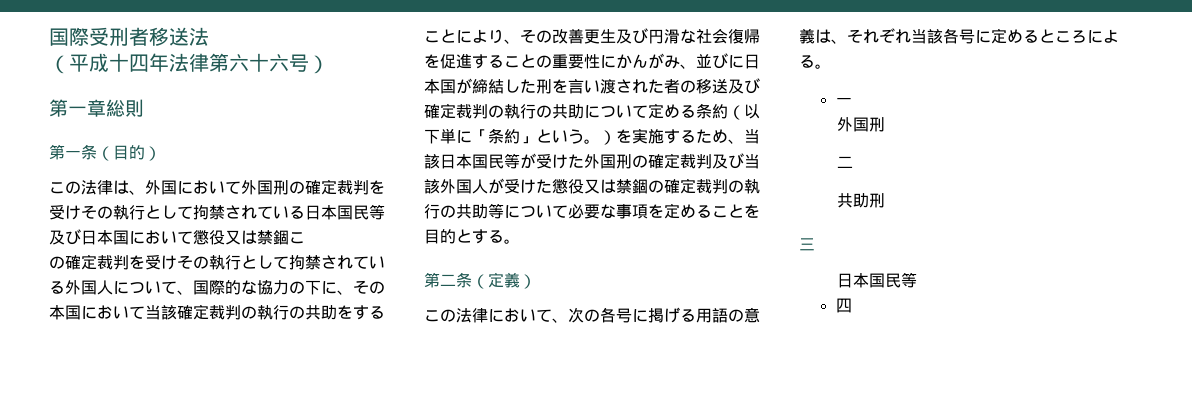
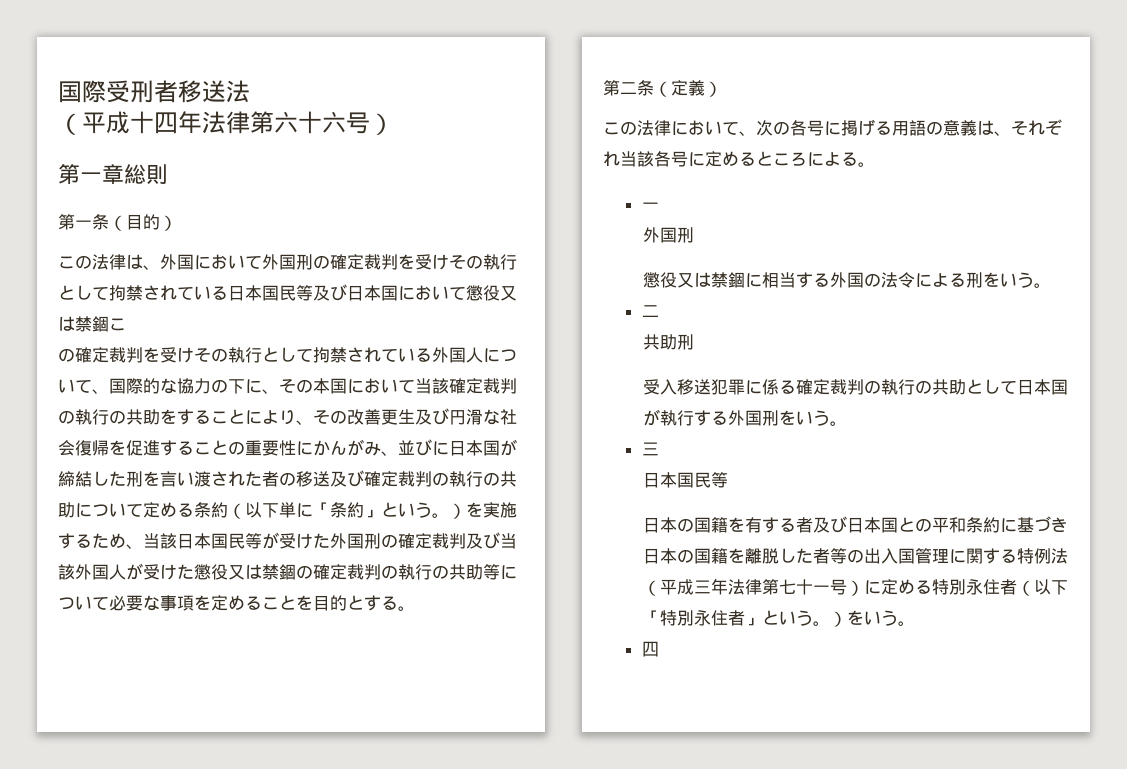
[837,156,854,168] [837,193,886,208] [799,238,815,251] [837,272,918,288] 二 // 共助刑 // 三 // 日本国民等 -> [642,272,1051,288] [641,305,659,317] [642,334,694,350] [642,379,1068,395] [642,409,847,426] [641,442,659,456] [642,472,728,488] [642,516,1068,533] [642,548,1068,564] [642,578,1068,596] [642,610,915,627] 懲役又は禁錮に相当する外国の法令による刑をいう。 // 二 // 共助刑 // 受入移送犯罪に係る確定裁判の執行の共助として日本国が執行する外国刑をいう。 // 三 // 日本国民等 // 日本の国籍を有する者及び日本国との平和条約に基づき日本の国籍を離脱した者等の出入国管理に関する特例法（平成三年法律第七十一号）に定める特別永住者（以下「特別永住者」という。）をいう。

